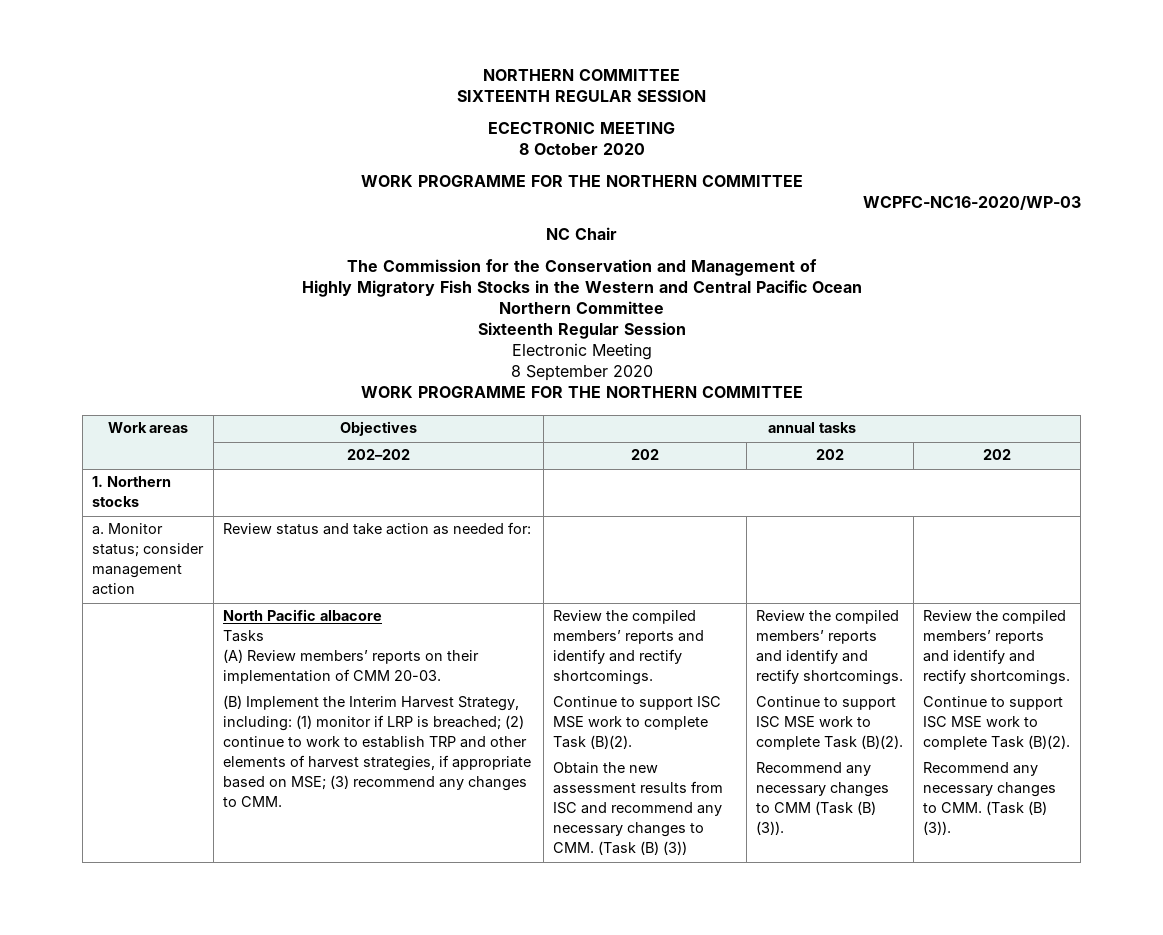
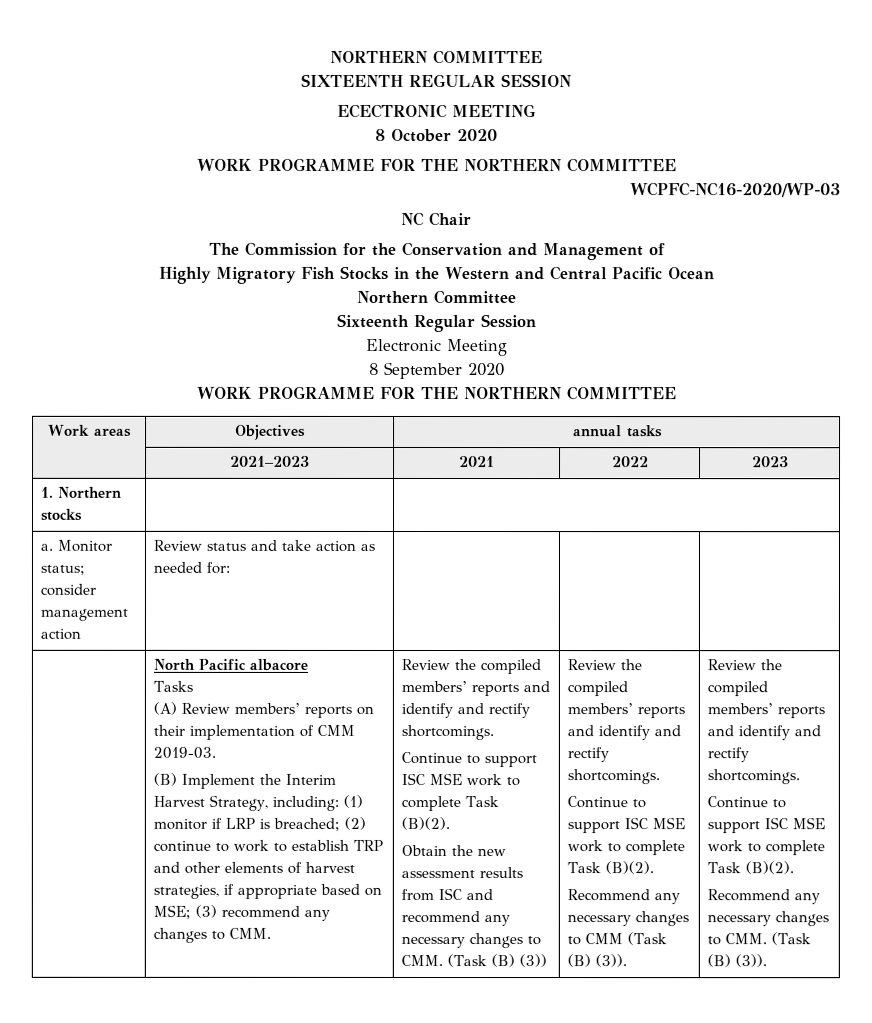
[347,449,410,460] [631,449,659,460] [816,449,844,460] [983,449,1011,460] 202–202 | 202 | 202 | 202 -> [229,455,310,467] [459,456,495,468] [611,456,649,468] [751,456,789,468] 2021–2023 | 2021 | 2022 | 2023
[394,670,442,681] 20-03. -> [153,746,217,759] 2019-03.

